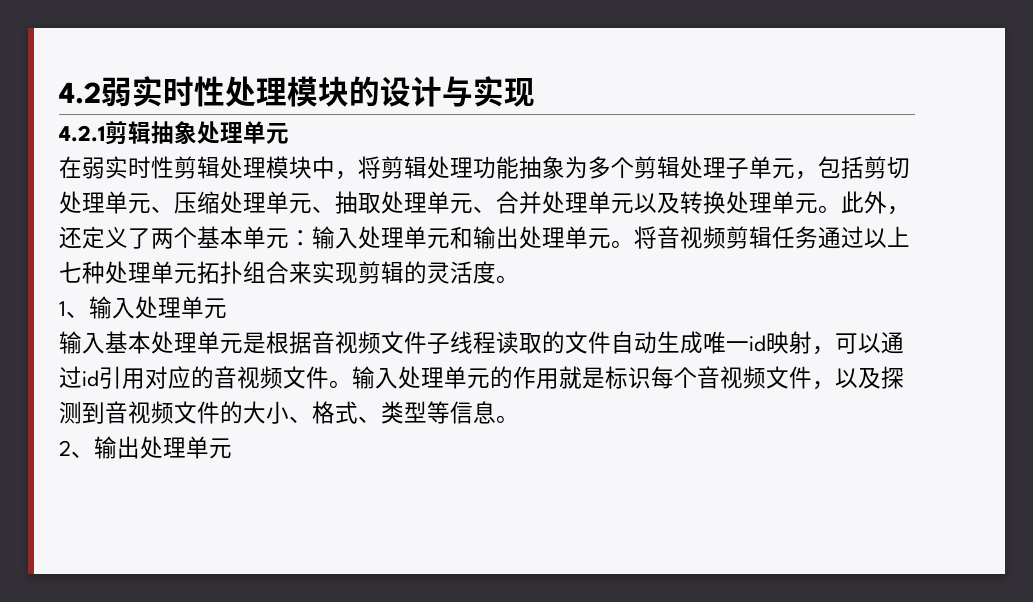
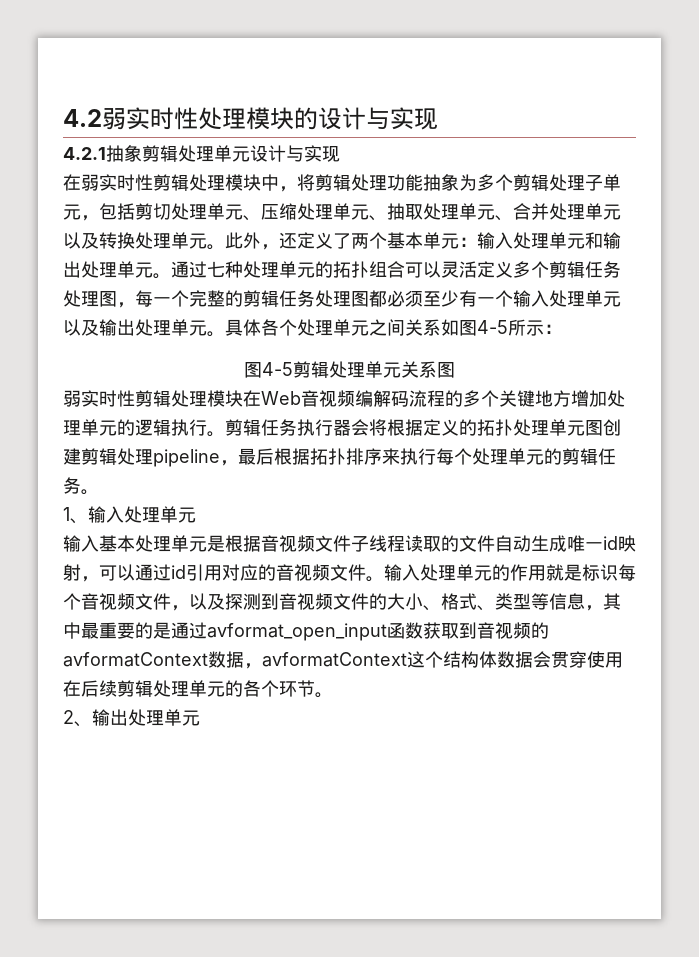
[105,121,289,145] 剪辑抽象处理单元 -> [106,145,340,162] 抽象剪辑处理单元设计与实现
[634,226,910,249] 将音视频剪辑任务通过以上 -> [171,261,207,278] 通过
(197, 273) none -> [315,261,333,278] 的
[289,261,496,284] 来实现剪辑的灵活度 -> [405,261,621,278] [63,290,621,308] [63,319,562,337] [244,361,455,378] [63,390,625,407] [63,419,621,437] [63,448,616,467] [63,477,81,494] 可以灵活定义多个剪辑任务处理图，每一个完整的剪辑任务处理图都必须至少有一个输入处理单元以及输出处理单元。具体各个处理单元之间关系如图4-5所示： // 图4-5剪辑处理单元关系图 // 弱实时性剪辑处理模块在Web音视频编解码流程的多个关键地方增加处理单元的逻辑执行。剪辑任务执行器会将根据定义的拓扑处理单元图创建剪辑处理pipeline，最后根据拓扑排序来执行每个处理单元的剪辑任务
(496, 412) none -> [585,593,621,611] [63,622,549,641] [63,651,623,669] [63,680,315,697] ，其中最重要的是通过avformat_open_input函数获取到音视频的avformatContext数据，avformatContext这个结构体数据会贯穿使用在后续剪辑处理单元的各个环节

